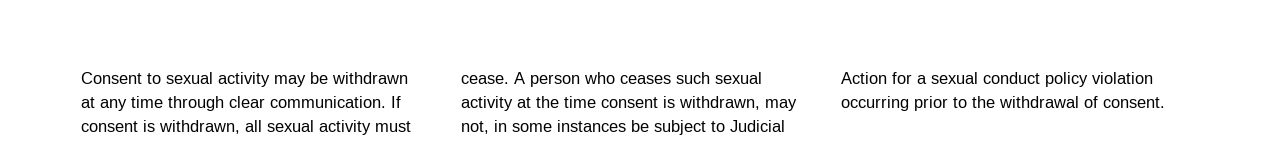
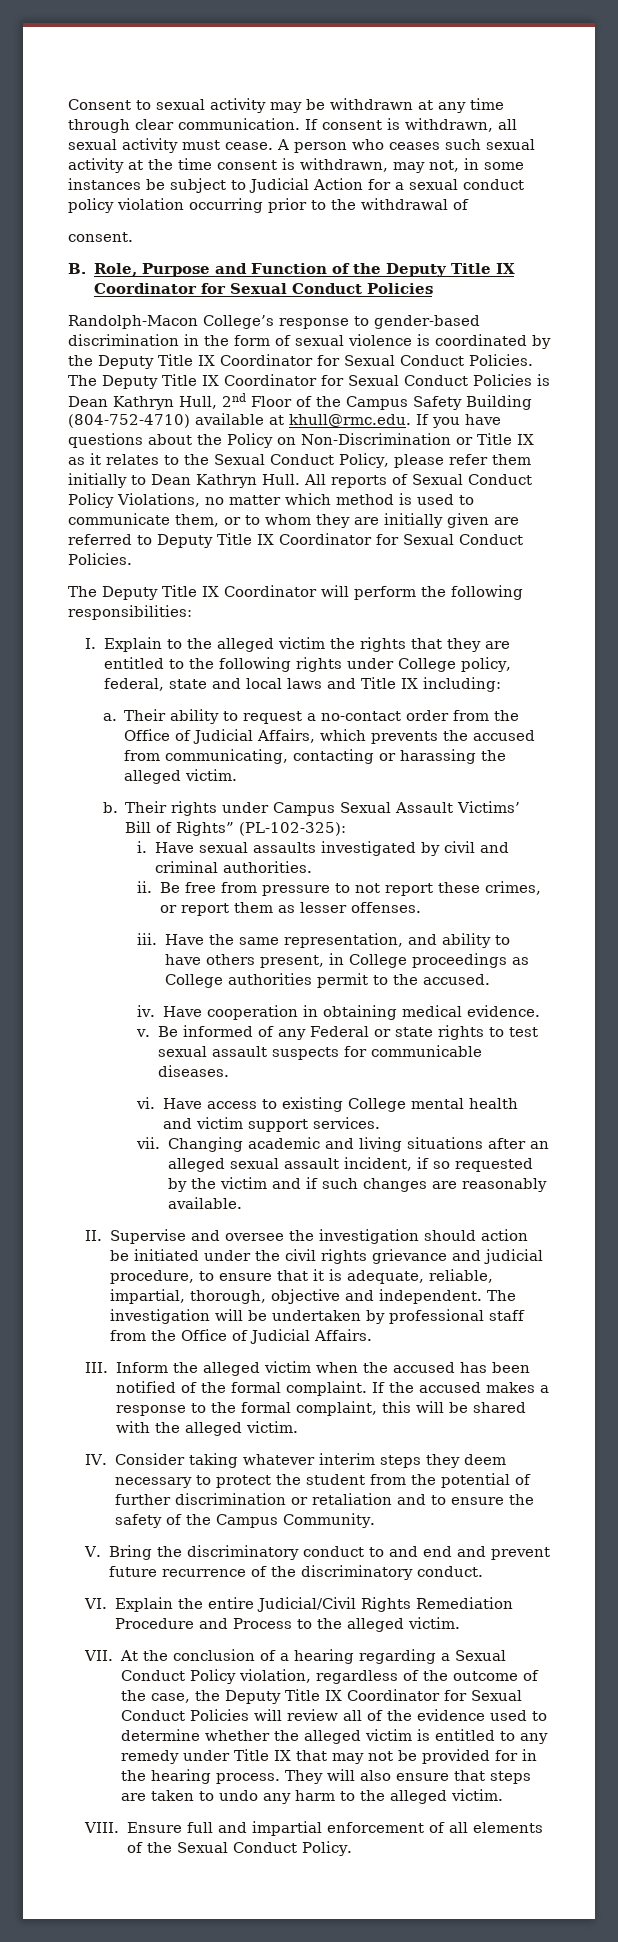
(1098, 102) none -> (469, 204) //
(1165, 102) none -> [68,263,515,277] [93,283,433,294] [68,315,480,329] [68,334,551,349] [68,354,533,369] [68,374,550,389] [68,393,532,410] [68,413,501,428] [68,433,534,448] [68,453,531,468] [68,473,532,488] [68,493,474,508] [68,513,519,528] [68,533,523,548] [68,553,132,565] [68,585,523,600] [68,605,192,620] [85,637,510,652] [103,657,511,672] [103,677,501,692] [102,709,520,724] [124,729,536,744] [124,749,507,764] [124,769,238,784] [102,801,521,816] [125,821,347,836] [137,841,509,856] [154,861,312,873] [137,881,541,896] [159,902,421,916] [137,933,510,948] [164,953,529,968] [164,973,490,988] [137,1005,540,1020] [136,1025,538,1040] [157,1045,482,1060] [157,1065,229,1077] [136,1097,518,1112] [162,1117,380,1132] [136,1137,549,1152] [167,1157,533,1172] [167,1177,547,1192] [167,1197,242,1209] [85,1229,528,1244] [109,1249,543,1264] [109,1269,493,1284] [109,1289,516,1304] [109,1309,525,1324] [109,1329,372,1344] [85,1361,530,1376] [115,1381,549,1396] [115,1401,526,1416] [115,1421,298,1436] [85,1453,506,1468] [114,1473,531,1488] [114,1493,534,1505] [114,1513,375,1528] [84,1545,550,1560] [108,1565,483,1580] [84,1597,513,1612] [114,1617,460,1632] [84,1649,506,1664] [120,1669,539,1684] [120,1689,522,1704] [120,1709,547,1721] [120,1729,548,1744] [120,1749,537,1764] [120,1769,531,1784] [120,1789,503,1804] [84,1821,543,1836] [126,1841,352,1856] // B. Role, Purpose and Function of the Deputy Title IX Coordinator for Sexual Conduct Policies // Randolph-Macon College’s response to gender-based discrimination in the form of sexual violence is coordinated by the Deputy Title IX Coordinator for Sexual Conduct Policies. The Deputy Title IX Coordinator for Sexual Conduct Policies is Dean Kathryn Hull, 2nd Floor of the Campus Safety Building (804-752-4710) available at khull@rmc.edu. If you have questions about the Policy on Non-Discrimination or Title IX as it relates to the Sexual Conduct Policy, please refer them initially to Dean Kathryn Hull. All reports of Sexual Conduct Policy Violations, no matter which method is used to communicate them, or to whom they are initially given are referred to Deputy Title IX Coordinator for Sexual Conduct Policies. // The Deputy Title IX Coordinator will perform the following responsibilities: // I. Explain to the alleged victim the rights that they are entitled to the following rights under College policy, federal, state and local laws and Title IX including: // a. Their ability to request a no-contact order from the Office of Judicial Affairs, which prevents the accused from communicating, contacting or harassing the alleged victim. // b. Their rights under Campus Sexual Assault Victims’ Bill of Rights” (PL-102-325): // i. Have sexual assaults investigated by civil and criminal authorities. // ii. Be free from pressure to not report these crimes, or report them as lesser offenses. // iii. Have the same representation, and ability to have others present, in College proceedings as College authorities permit to the accused. // iv. Have cooperation in obtaining medical evidence. // v. Be informed of any Federal or state rights to test sexual assault suspects for communicable diseases. // vi. Have access to existing College mental health and victim support services. // vii. Changing academic and living situations after an alleged sexual assault incident, if so requested by the victim and if such changes are reasonably available. // II. Supervise and oversee the investigation should action be initiated under the civil rights grievance and judicial procedure, to ensure that it is adequate, reliable, impartial, thorough, objective and independent. The investigation will be undertaken by professional staff from the Office of Judicial Affairs. // III. Inform the alleged victim when the accused has been notified of the formal complaint. If the accused makes a response to the formal complaint, this will be shared with the alleged victim. // IV. Consider taking whatever interim steps they deem necessary to protect the student from the potential of further discrimination or retaliation and to ensure the safety of the Campus Community. // V. Bring the discriminatory conduct to and end and prevent future recurrence of the discriminatory conduct. // VI. Explain the entire Judicial/Civil Rights Remediation Procedure and Process to the alleged victim. // VII. At the conclusion of a hearing regarding a Sexual Conduct Policy violation, regardless of the outcome of the case, the Deputy Title IX Coordinator for Sexual Conduct Policies will review all of the evidence used to determine whether the alleged victim is entitled to any remedy under Title IX that may not be provided for in the hearing process. They will also ensure that steps are taken to undo any harm to the alleged victim. // VIII. Ensure full and impartial enforcement of all elements of the Sexual Conduct Policy.

